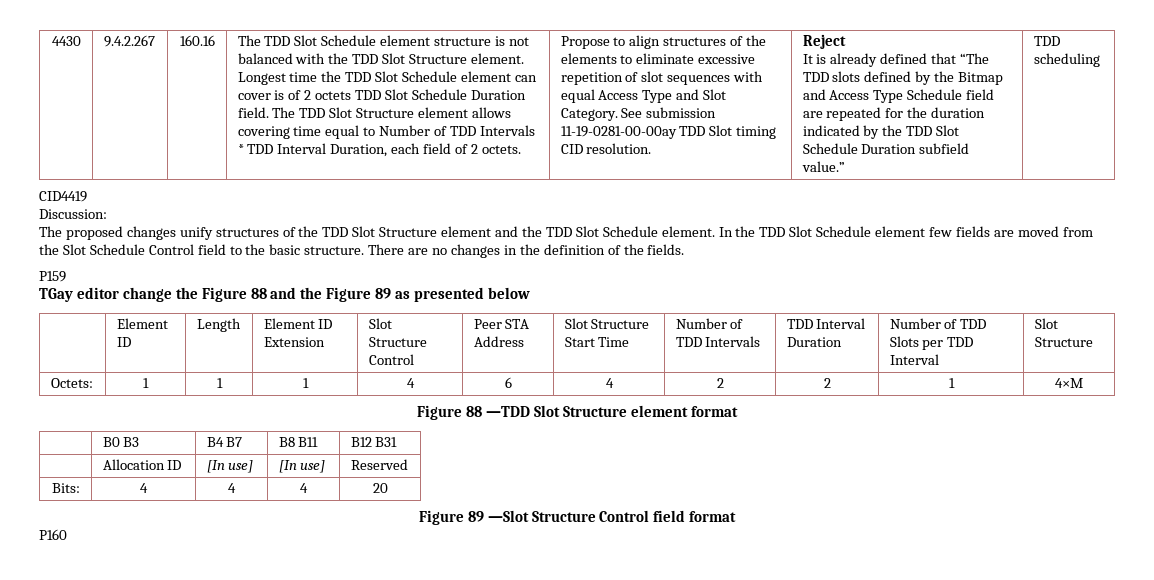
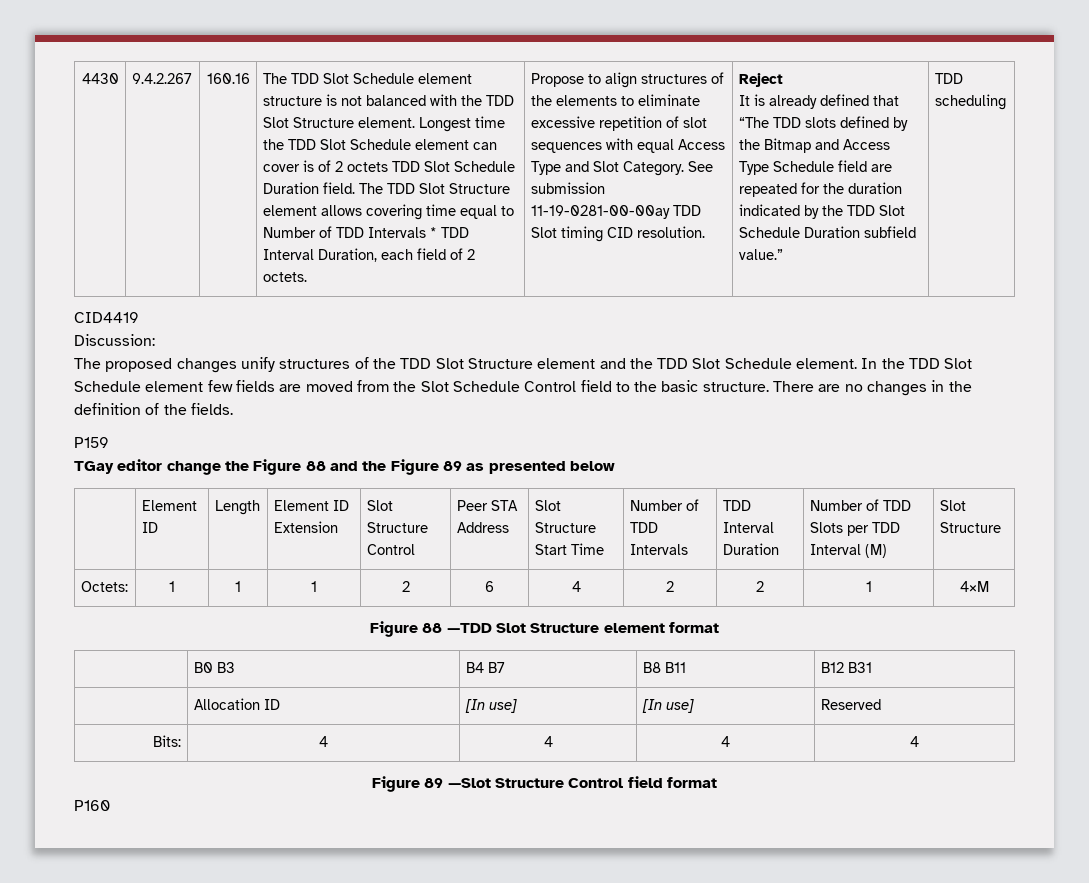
(939, 359) none -> [864,544,887,558] (M)
[406,378,415,388] 4 -> [401,581,410,592] 2
[372,483,388,493] 20 -> [910,736,919,747] 4

